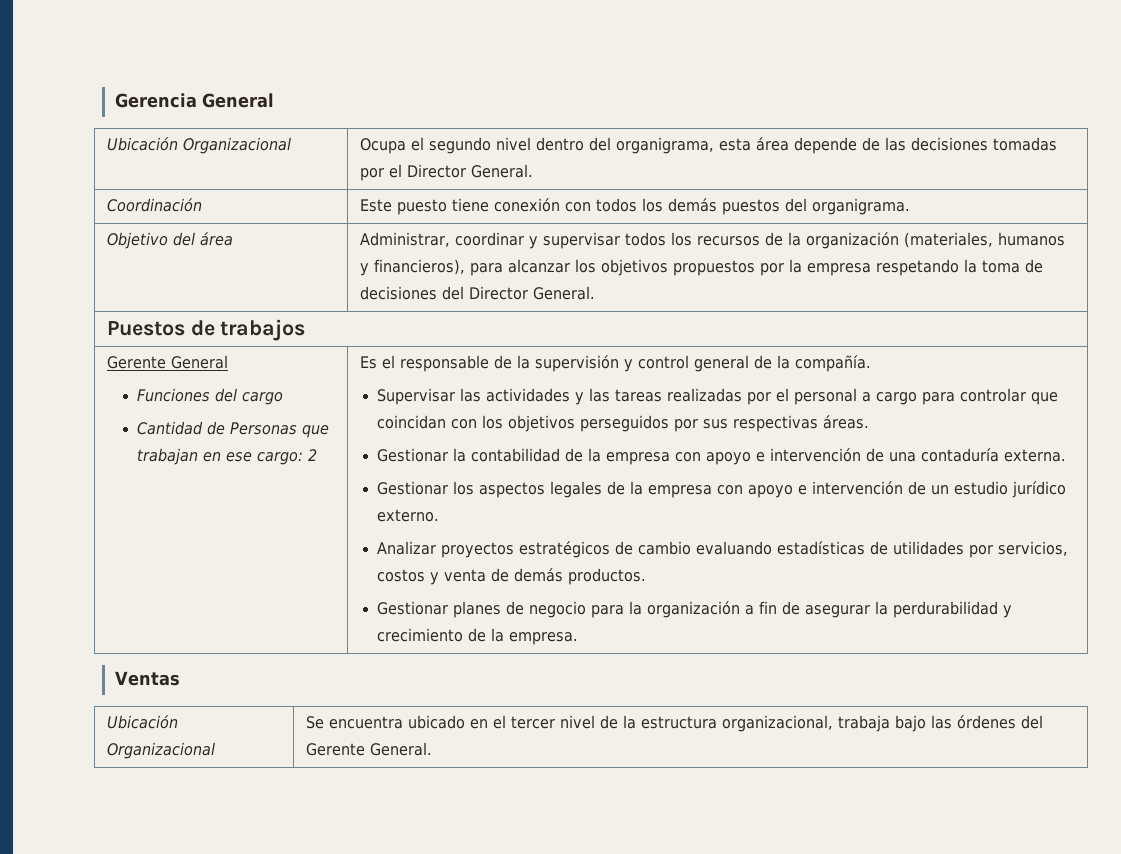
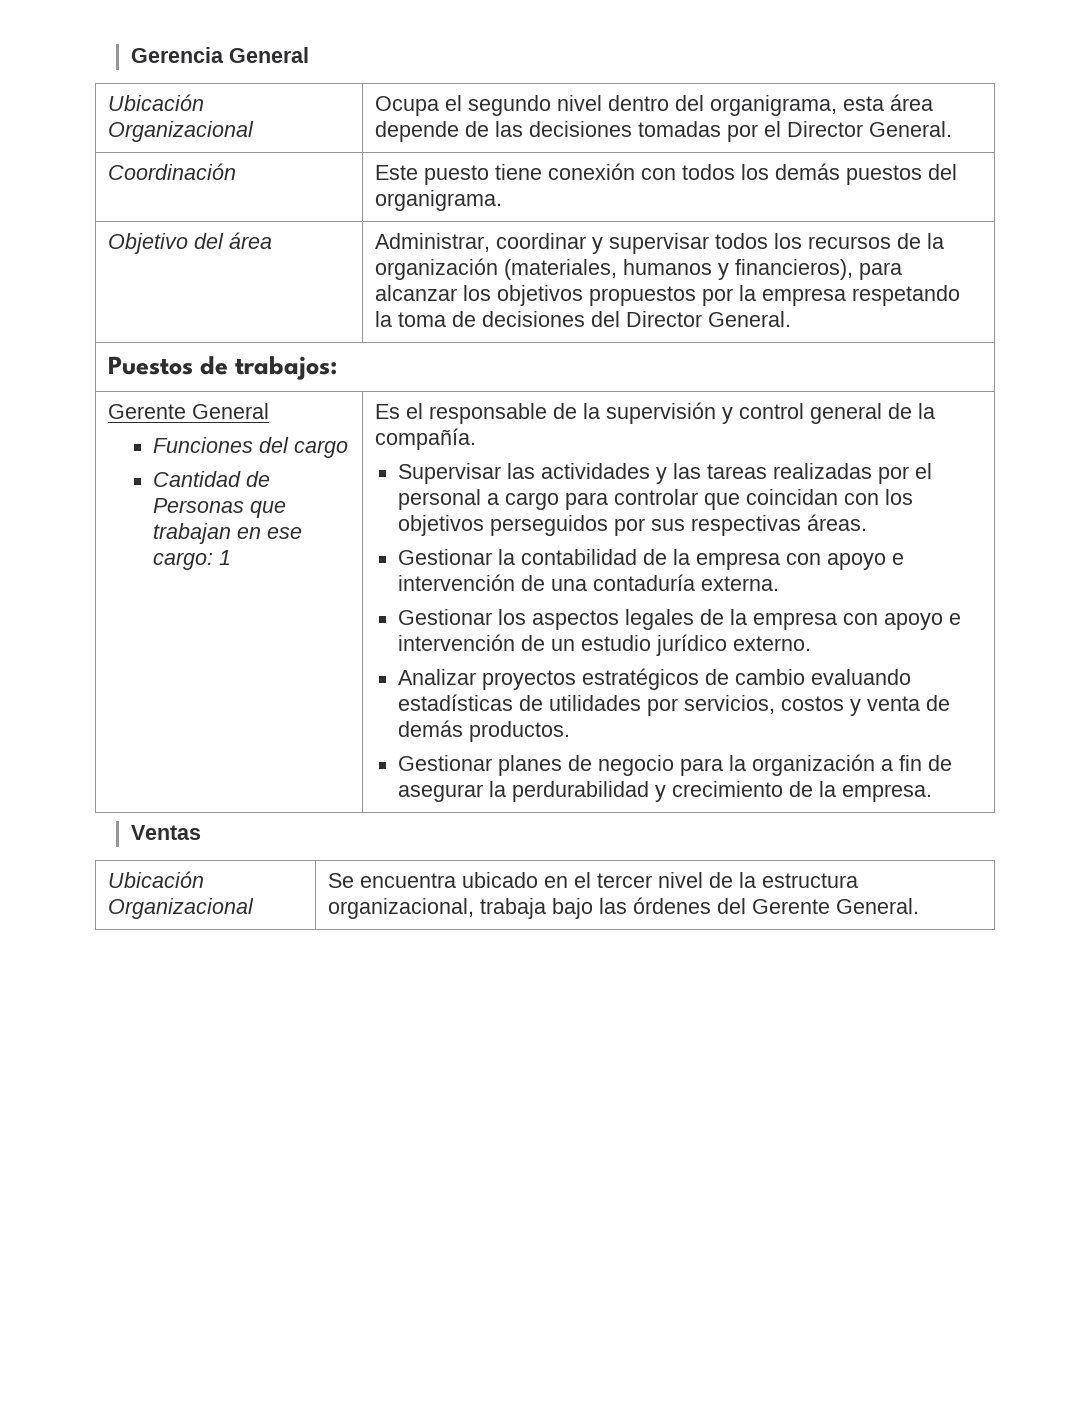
[220,319,306,341] trabajos -> [234,356,337,380] trabajos:
[308,449,318,461] 2 -> [219,550,232,565] 1

